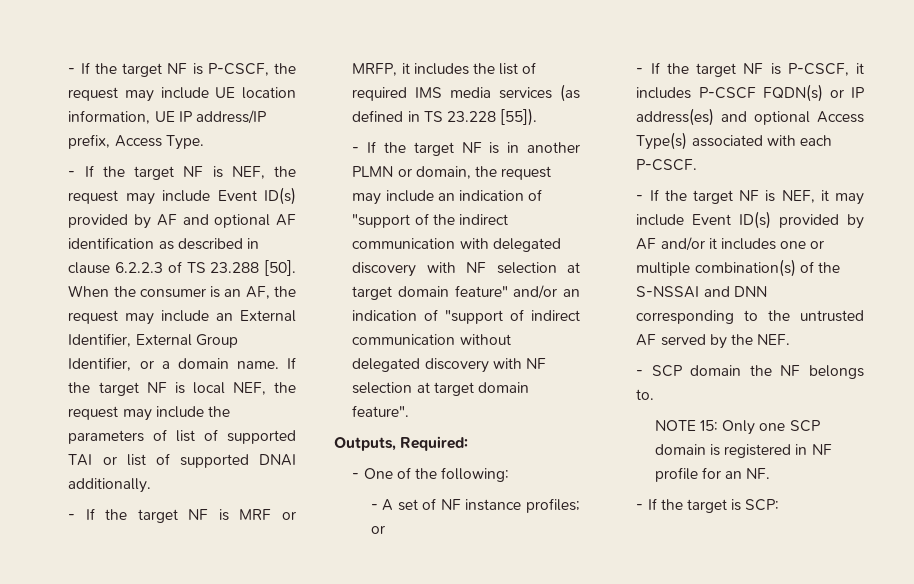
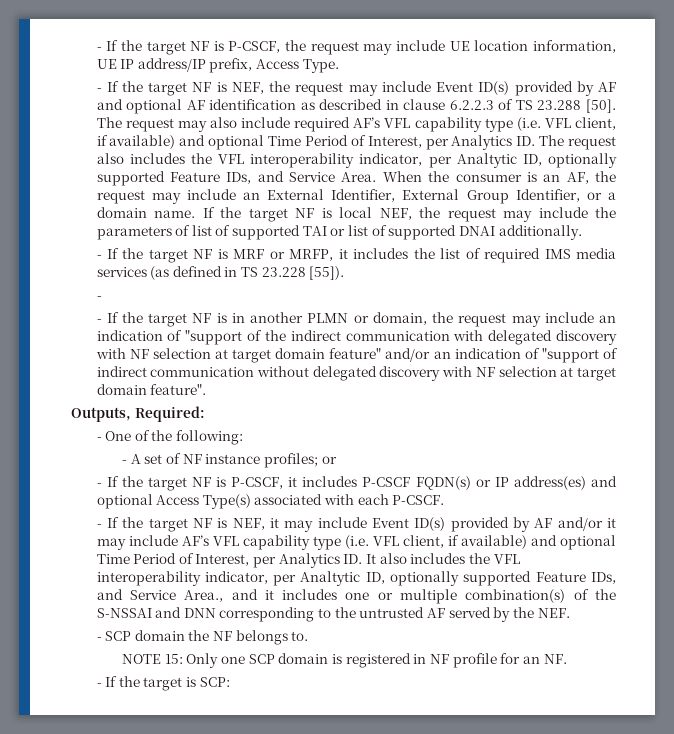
(296, 268) none -> [96,117,617,132] [96,135,617,150] [96,153,617,168] [96,171,377,186] The request may also include required AF’s VFL capability type (i.e. VFL client, if available) and optional Time Period of Interest, per Analytics ID. The request also includes the VFL interoperability indicator, per Analtytic ID, optionally supported Feature IDs, and Service Area.
(360, 150) none -> [96,319,102,323] // -
(717, 243) none -> [96,535,616,550] [96,553,520,568] [96,571,617,586] [96,589,274,602] may include AF’s VFL capability type (i.e. VFL client, if available) and optional Time Period of Interest, per Analytics ID. It also includes the VFL interoperability indicator, per Analtytic ID, optionally supported Feature IDs, and Service Area., and it

